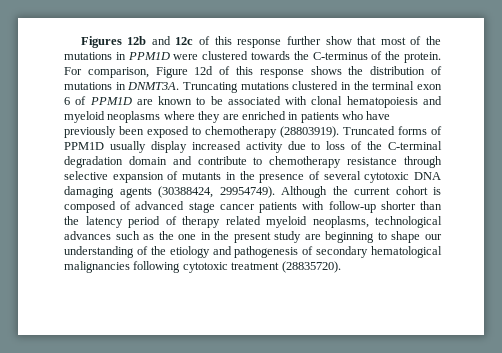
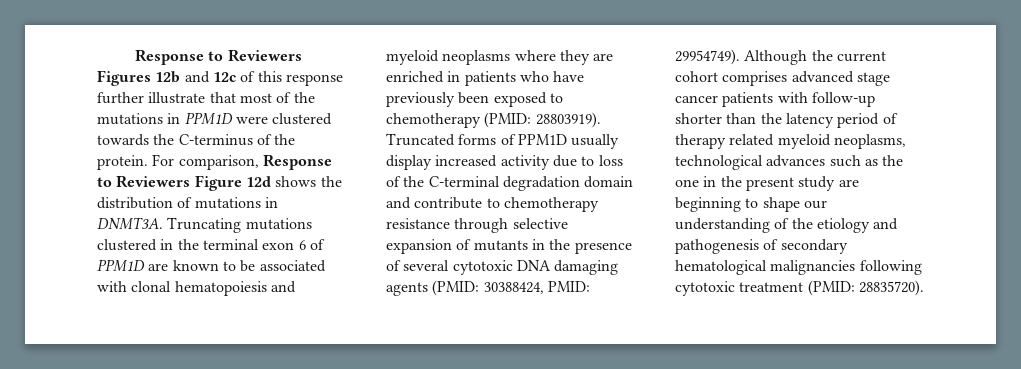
(80, 42) none -> [135,49,302,65] Response to Reviewers
[325,36,352,45] show -> [148,92,206,104] illustrate
[155,66,304,78] Figure 12d of this response -> [262,154,332,170] [97,175,271,191] Response to Reviewers Figure 12d
[280,126,339,138] (28803919). -> [484,112,601,128] (PMID: 28803919).
[158,186,213,198] (30388424, -> [432,280,590,296] (PMID: 30388424, PMID:
[433,187,441,195] [64,201,132,213] is composed of -> [722,71,788,86] comprises
[281,261,341,273] (28835720). -> [807,280,924,296] (PMID: 28835720).

